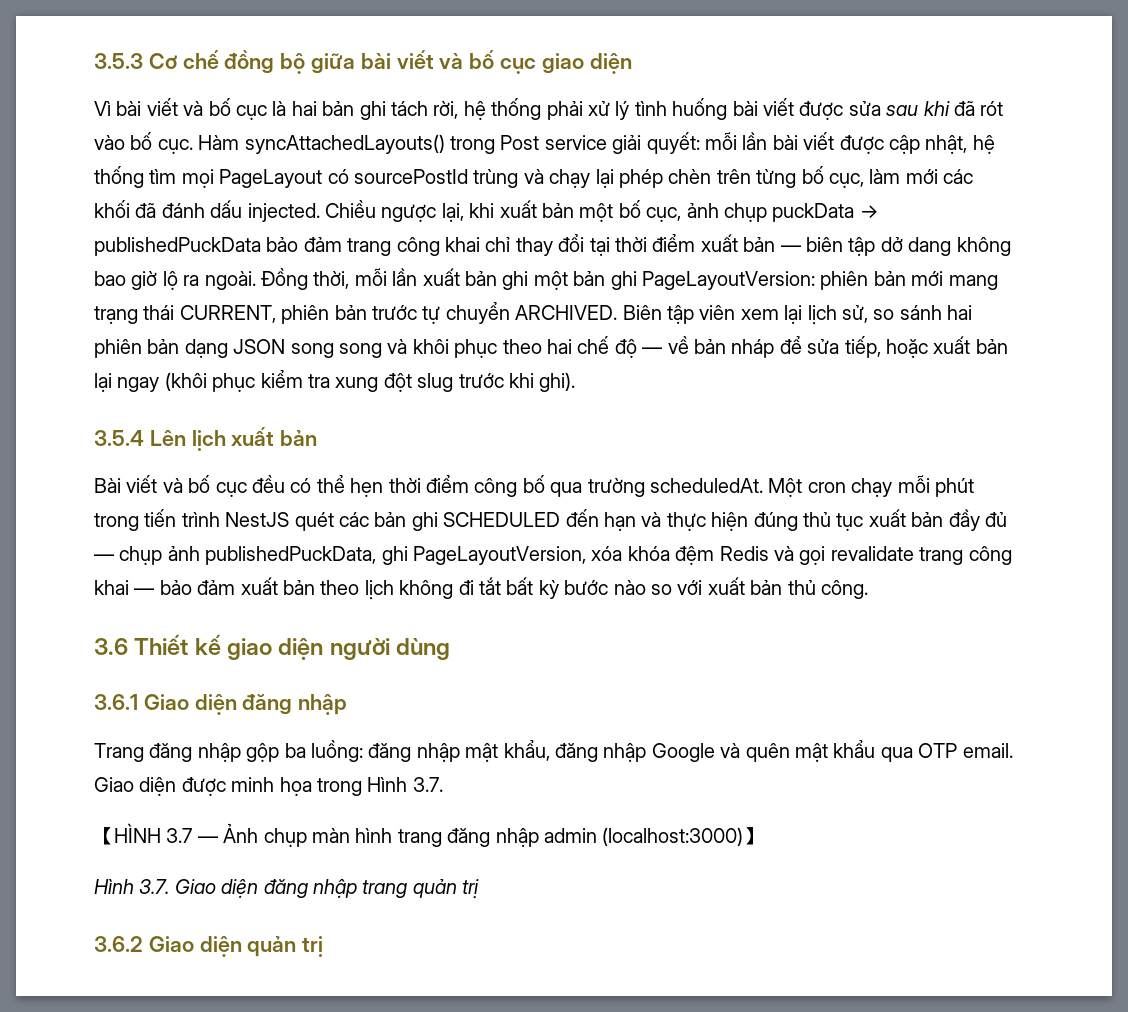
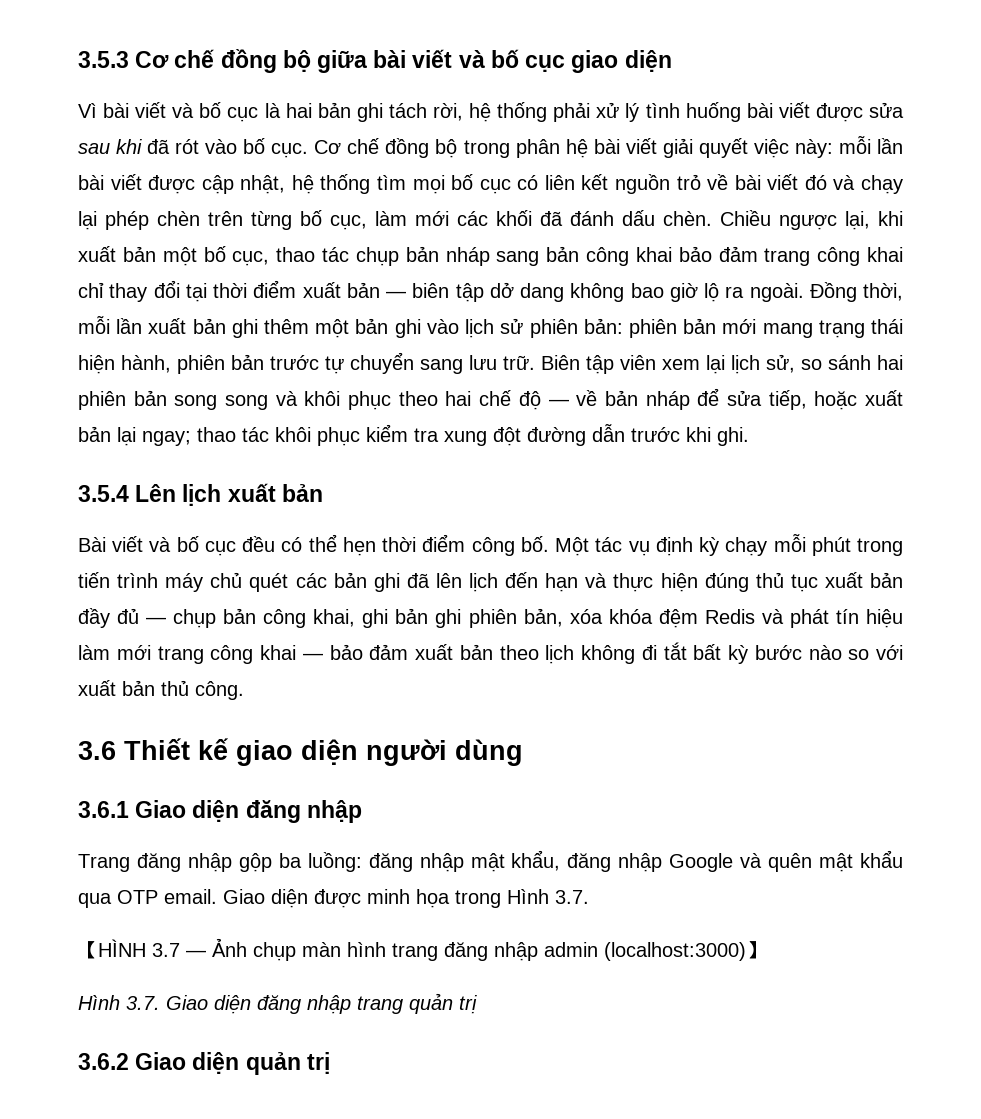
[198,132,700,154] Hàm syncAttachedLayouts() trong Post service giải quyết: -> [314,138,833,158] Cơ chế đồng bộ trong phân hệ bài viết giải quyết việc này:
[219,169,519,188] PageLayout có sourcePostId trùng -> [451,174,827,194] bố cục có liên kết nguồn trỏ về bài viết đó
[247,203,320,222] injected. -> [663,211,712,226] chèn.
[686,203,878,222] [94,237,261,256] ảnh chụp puckData → publishedPuckData -> [276,246,672,266] thao tác chụp bản nháp sang bản công khai
(529, 280) none -> [264,319,310,334] thêm
[641,271,815,290] PageLayoutVersion: -> [426,318,623,338] vào lịch sử phiên bản:
[179,305,276,323] CURRENT, -> [78,355,171,374] hiện hành,
[515,305,618,320] ARCHIVED. -> [420,355,535,374] sang lưu trữ.
[184,339,286,358] dạng JSON -> (167, 398) none
[117,372,207,392] ngay (khôi -> [142,427,311,446] ngay; thao tác khôi
[417,373,454,392] slug -> [527,424,625,446] đường dẫn
[539,372,576,392] ghi). -> [717,427,749,446] ghi.
[522,475,846,497] bố qua trường scheduledAt. Một cron -> [520,536,720,556] bố. Một tác vụ định kỳ
[225,512,290,527] NestJS -> [165,572,243,592] máy chủ
[443,512,561,527] SCHEDULED -> [406,573,499,592] đã lên lịch
[167,546,586,565] ảnh publishedPuckData, ghi PageLayoutVersion, -> [223,608,563,628] bản công khai, ghi bản ghi phiên bản,
[799,546,914,565] gọi revalidate -> [789,609,904,628] [78,645,151,660] phát tín hiệu làm mới

